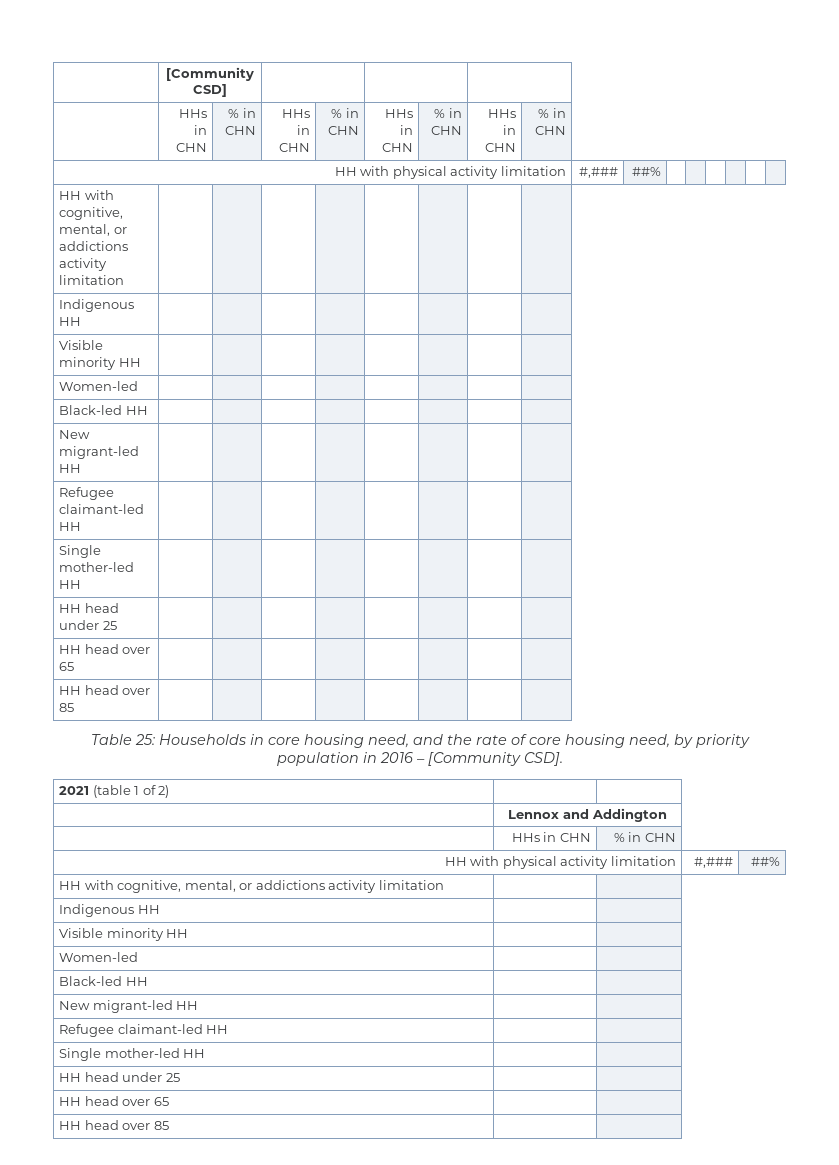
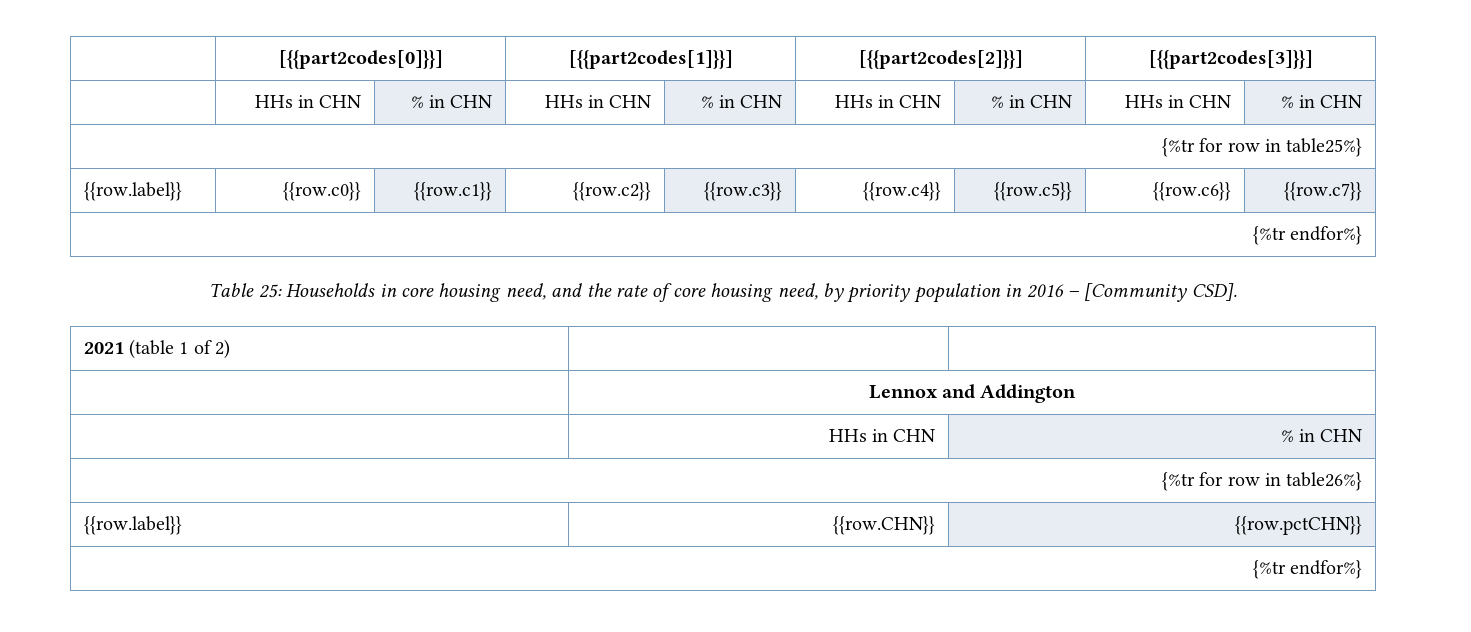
[166,67,254,81] [193,84,227,97] | [Community CSD] | | | -> [278,50,443,69] [568,50,733,69] [858,50,1023,69] [1148,50,1313,69] | [{{part2codes[0]}}] | [{{part2codes[1]}}] | [{{part2codes[2]}}] | [{{part2codes[3]}}]
[334,166,566,179] [578,167,618,178] [631,167,661,176] [59,190,114,200] [59,207,124,220] [59,224,127,236] [59,241,129,251] [59,258,108,271] [59,275,125,285] [59,299,135,312] [59,317,82,326] [59,340,104,350] [59,357,141,370] [59,381,139,391] [59,405,148,415] [59,430,91,439] [59,446,140,459] [59,464,82,473] [59,487,115,500] [59,504,145,514] [59,522,82,531] [59,545,102,558] [59,562,135,572] [59,580,82,589] [59,603,119,613] [59,620,117,630] [59,644,151,654] [59,662,75,671] [59,685,151,695] [59,703,75,712] HH with physical activity limitation | #,### | ##% | | | | | | // HH with cognitive, mental, or addictions activity limitation | | | | | | | | // Indigenous HH | | | | | | | | // Visible minority HH | | | | | | | | // Women-led | | | | | | | | // Black-led HH | | | | | | | | // New migrant-led HH | | | | | | | | // Refugee claimant-led HH | | | | | | | | // Single mother-led HH | | | | | | | | // HH head under 25 | | | | | | | | // HH head over 65 | | | | | | | | // HH head over 85 | | | | | | | | -> [1161,138,1363,157] [83,182,182,201] [283,182,362,201] [414,182,493,201] [573,182,652,201] [704,182,783,201] [863,182,942,201] [994,182,1073,201] [1153,182,1232,201] [1284,182,1363,201] [1252,226,1363,245] {%tr for row in table25%} // {{row.label}} | {{row.c0}} | {{row.c1}} | {{row.c2}} | {{row.c3}} | {{row.c4}} | {{row.c5}} | {{row.c6}} | {{row.c7}} // {%tr endfor%}
[444,856,676,869] [693,857,733,868] [750,857,780,866] [59,880,444,893] [59,904,160,917] [59,928,189,941] [59,952,139,962] [59,976,148,986] [59,1000,199,1013] [59,1024,229,1037] [59,1048,206,1061] [59,1072,180,1082] [59,1096,169,1106] [59,1120,169,1130] HH with physical activity limitation | #,### | ##% // HH with cognitive, mental, or addictions activity limitation | | // Indigenous HH | | // Visible minority HH | | // Women-led | | // Black-led HH | | // New migrant-led HH | | // Refugee claimant-led HH | | // Single mother-led HH | | // HH head under 25 | | // HH head over 65 | | // HH head over 85 | | -> [1161,472,1363,491] [83,516,182,535] [833,516,936,535] [1235,516,1363,535] [1252,560,1363,579] {%tr for row in table26%} // {{row.label}} | {{row.CHN}} | {{row.pctCHN}} // {%tr endfor%}

